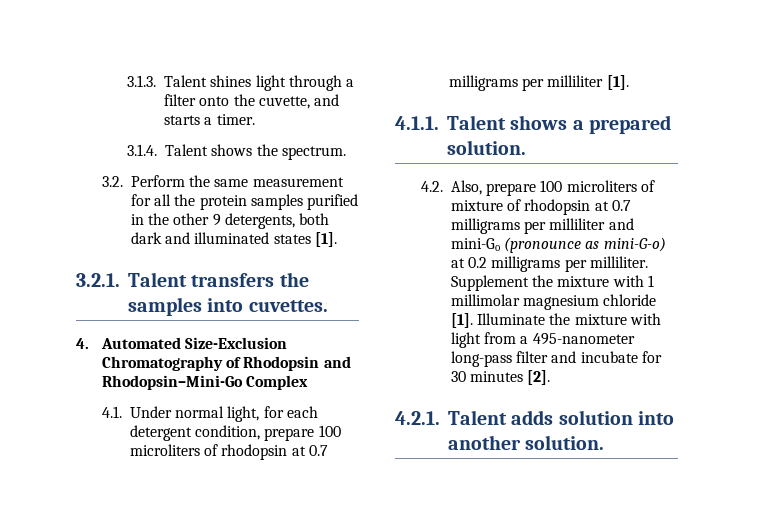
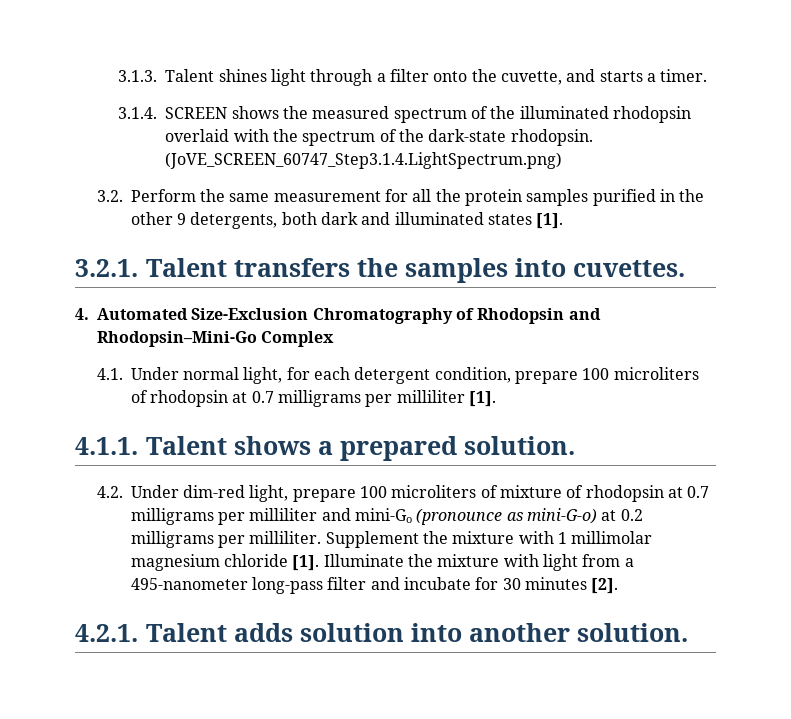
[165,144,209,156] Talent -> [165,107,228,119] SCREEN
[282,146,347,160] spectrum. -> [312,106,691,123] [165,129,593,146] [165,152,563,169] measured spectrum of the illuminated rhodopsin overlaid with the spectrum of the dark-state rhodopsin. (JoVE_SCREEN_60747_Step3.1.4.LightSpectrum.png)
[450,180,482,195] Also, -> [130,485,289,502] Under dim-red light,

